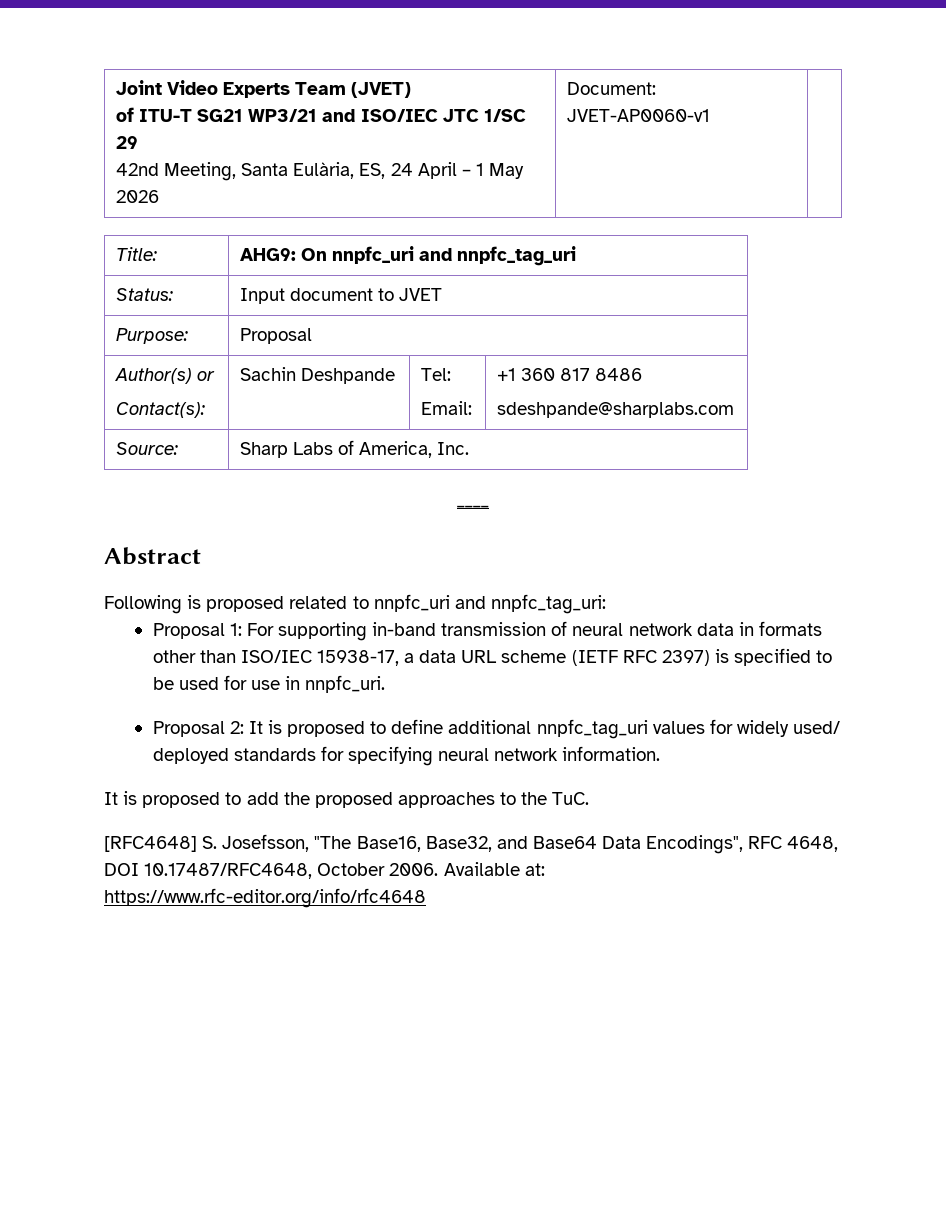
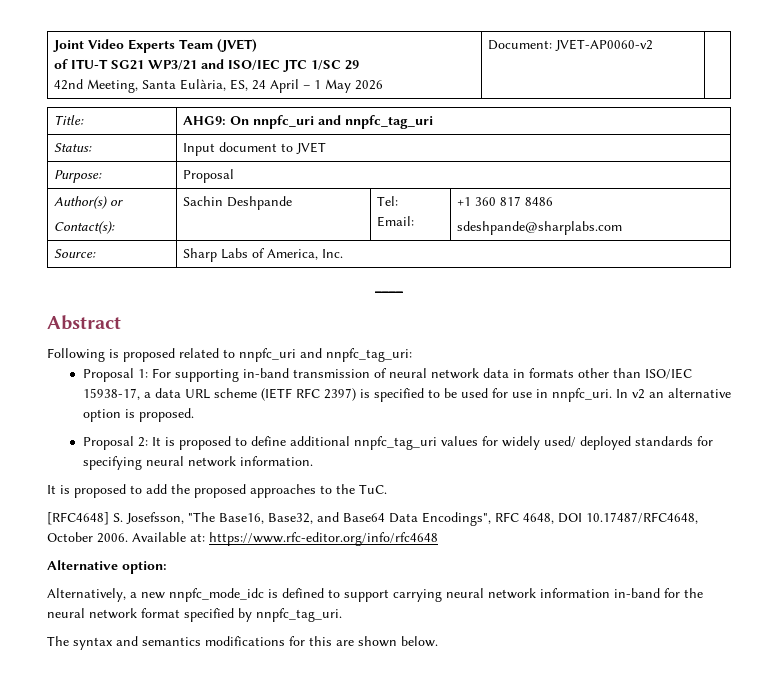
[566,109,710,122] JVET-AP0060-v1 -> [554,39,653,51] JVET-AP0060-v2
(386, 684) none -> [615,388,731,399] [82,408,194,422] In v2 an alternative option is proposed.
(426, 898) none -> [47,560,167,574] [47,588,703,602] [47,608,342,622] [47,636,438,650] // Alternative option: // Alternatively, a new nnpfc_mode_idc is defined to support carrying neural network information in-band for the neural network format specified by nnpfc_tag_uri. // The syntax and semantics modifications for this are shown below.

